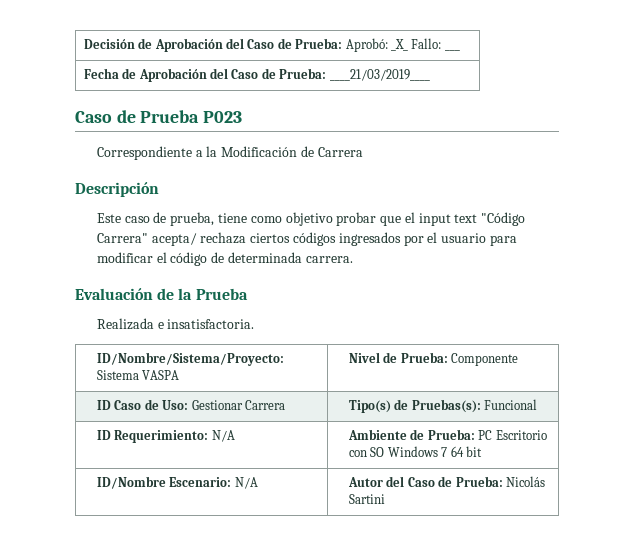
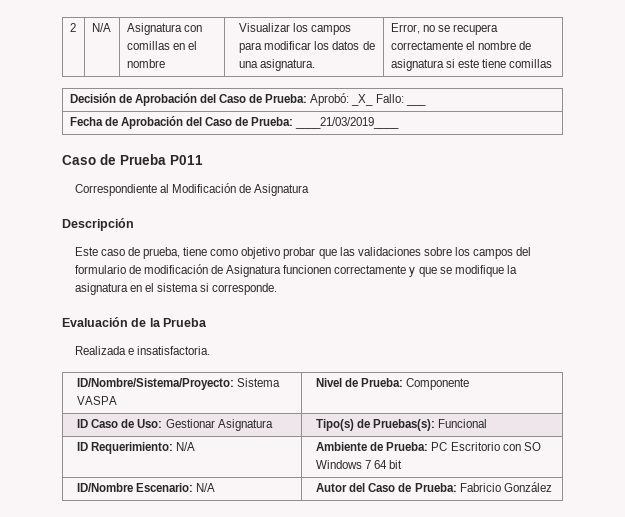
(83, 44) none -> [69,23,76,32] [91,23,111,32] [126,23,202,35] [126,41,197,50] [126,59,165,68] [239,23,352,35] [239,41,375,53] [239,59,316,71] [390,23,498,35] [390,41,531,50] [390,59,552,71] 2 | N/A | Asignatura con comillas en el nombre | Visualizar los campos para modificar los datos de una asignatura. | Error, no se recupera correctamente el nombre de asignatura si este tiene comillas //
[203,111,243,123] P023 -> [170,155,203,165] P011
[195,146,218,157] a la -> [159,184,169,193] al
[317,147,363,157] Carrera -> [254,184,310,196] Asignatura
[404,212,526,226] [96,232,517,246] [96,252,353,266] el input text "Código Carrera" acepta/ rechaza ciertos códigos ingresados por el usuario para modificar el código de determinada carrera. -> [339,247,532,259] [74,264,517,277] [74,283,278,295] las validaciones sobre los campos del formulario de modificación de Asignatura funcionen correctamente y que se modifique la asignatura en el sistema si corresponde.
[244,400,285,410] Carrera -> [217,419,273,431] Asignatura
[505,476,545,487] [349,494,386,504] Nicolás Sartini -> [459,482,552,492] Fabricio González

